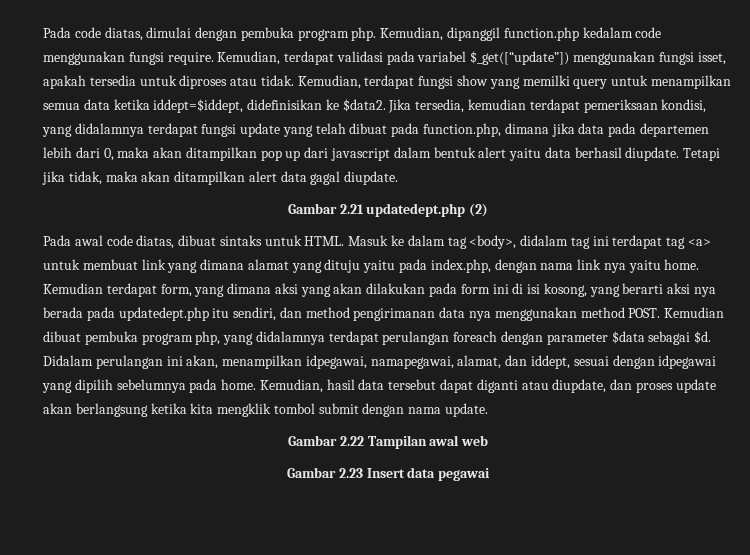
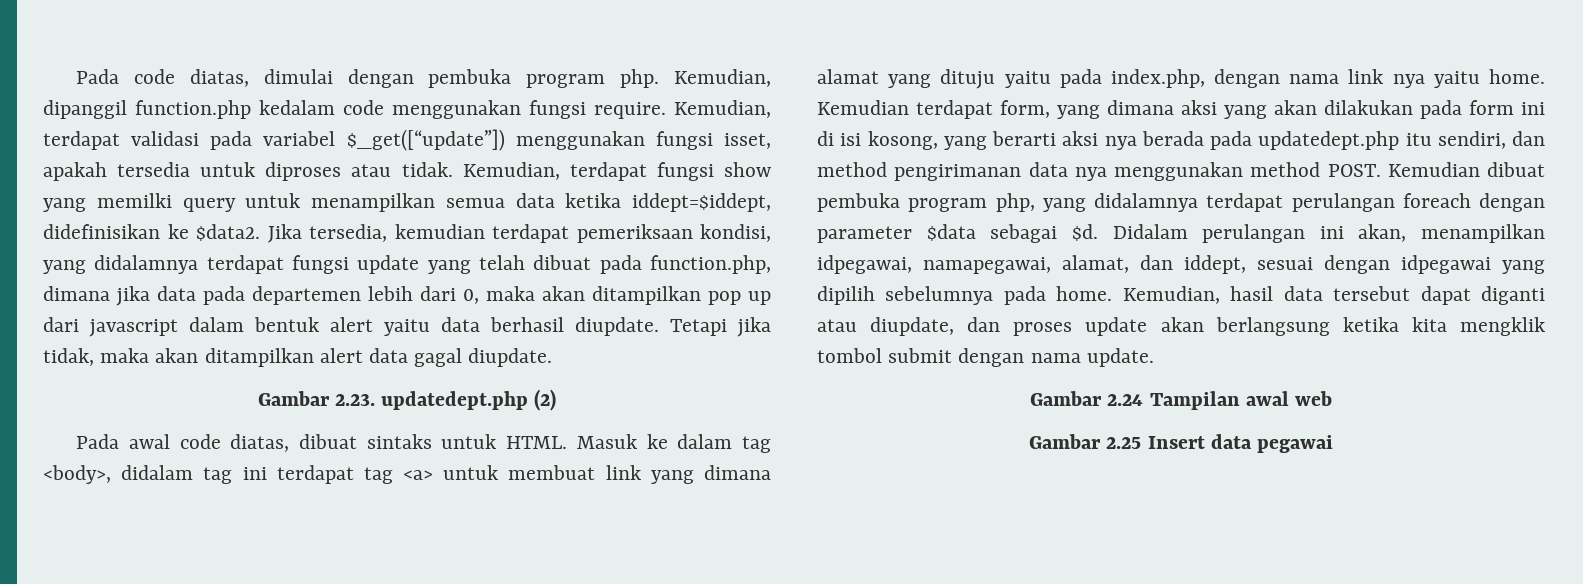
[339,204,364,214] 2.21 -> [334,394,375,406] 2.23.
[339,436,364,446] 2.22 -> [1107,394,1144,406] 2.24
[338,468,363,478] 2.23 -> [1106,437,1142,449] 2.25

